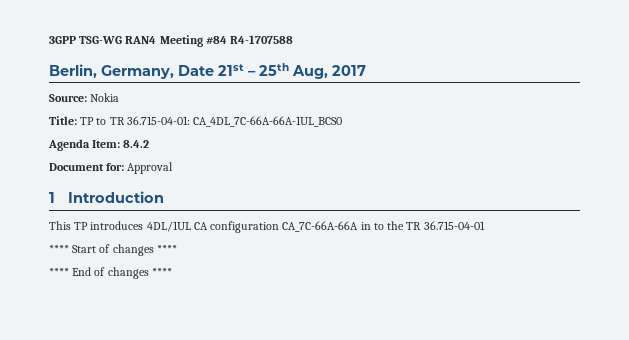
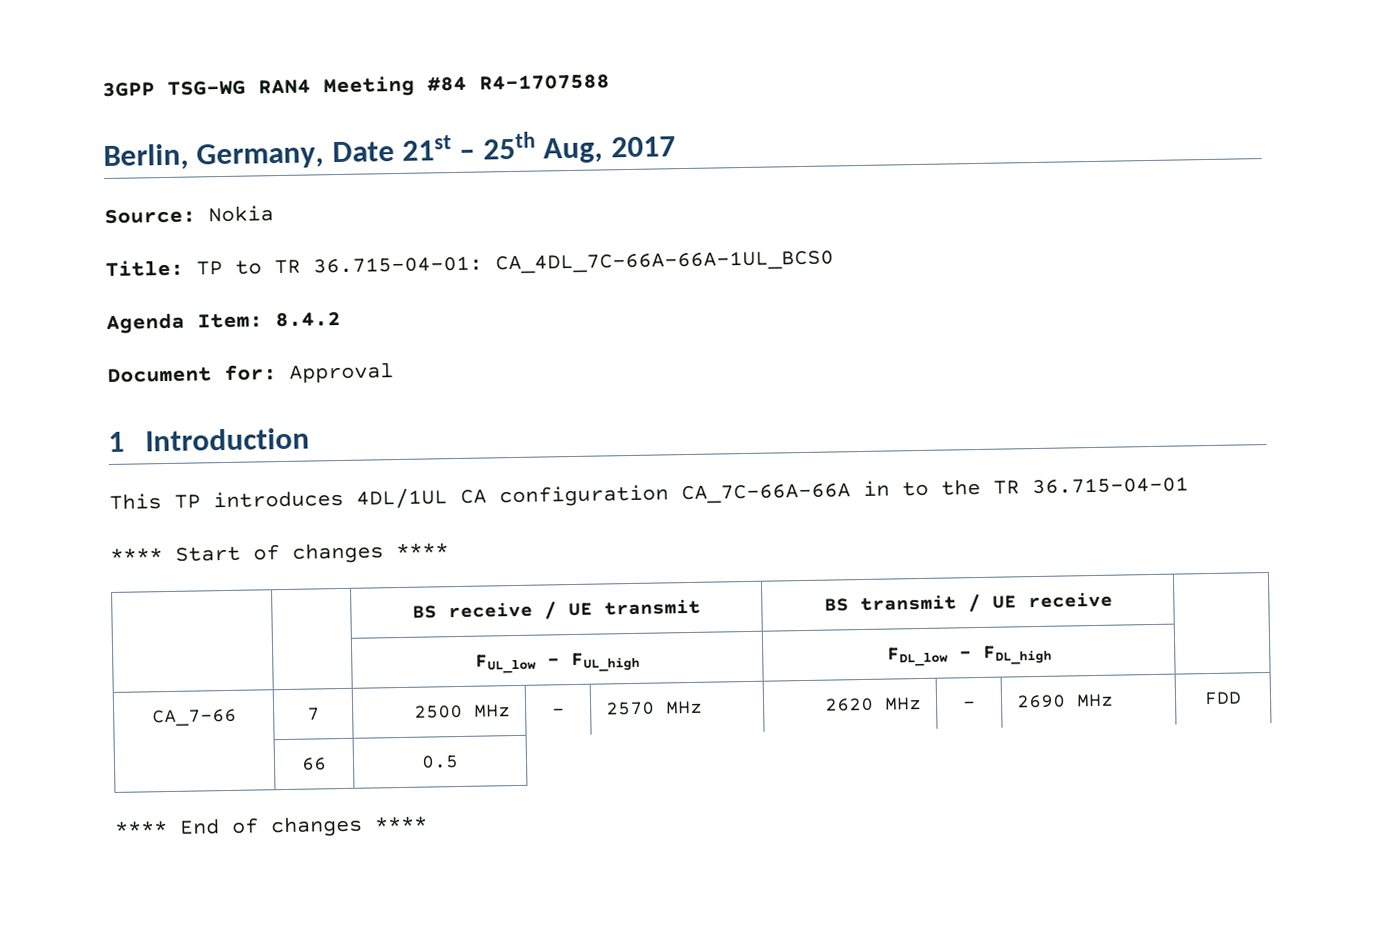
(177, 249) none -> [412,598,701,620] [823,591,1113,613] [475,651,640,674] [886,644,1052,667] [151,708,237,727] [307,707,320,721] [413,704,511,719] [552,708,565,716] [606,700,704,716] [823,697,922,712] [963,701,976,709] [1016,693,1115,709] [1204,691,1242,706] [301,757,327,771] [421,755,459,769] // | | BS receive / UE transmit | BS transmit / UE receive | // | | FUL_low – FUL_high | FDL_low – FDL_high | // CA_7-66 | 7 | 2500 MHz | – | 2570 MHz | 2620 MHz | – | 2690 MHz | FDD // | 66 | 0.5

